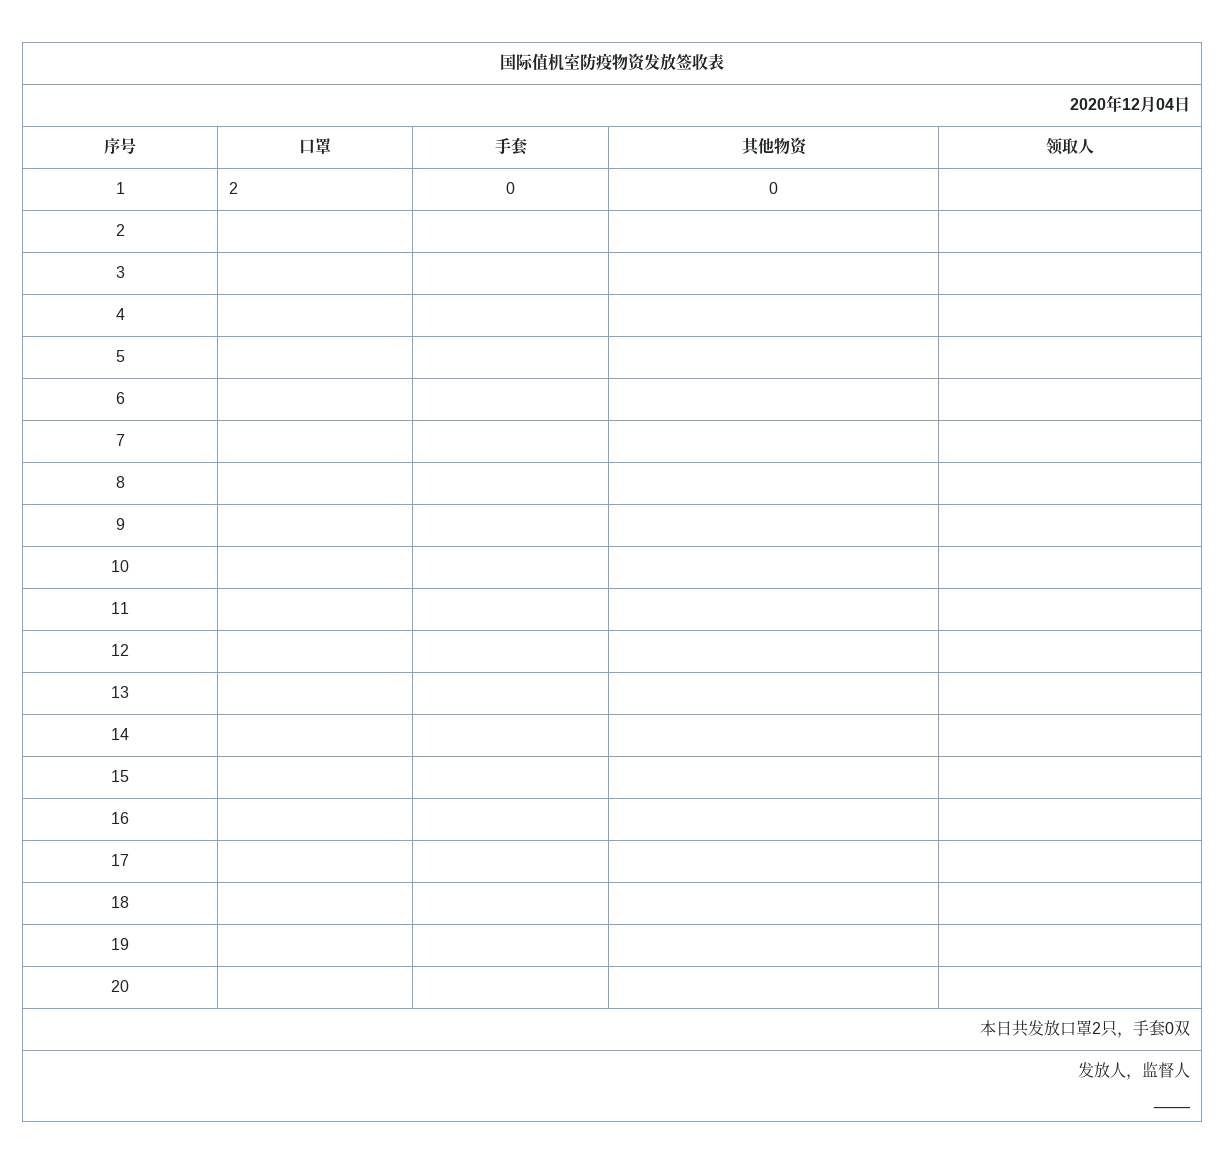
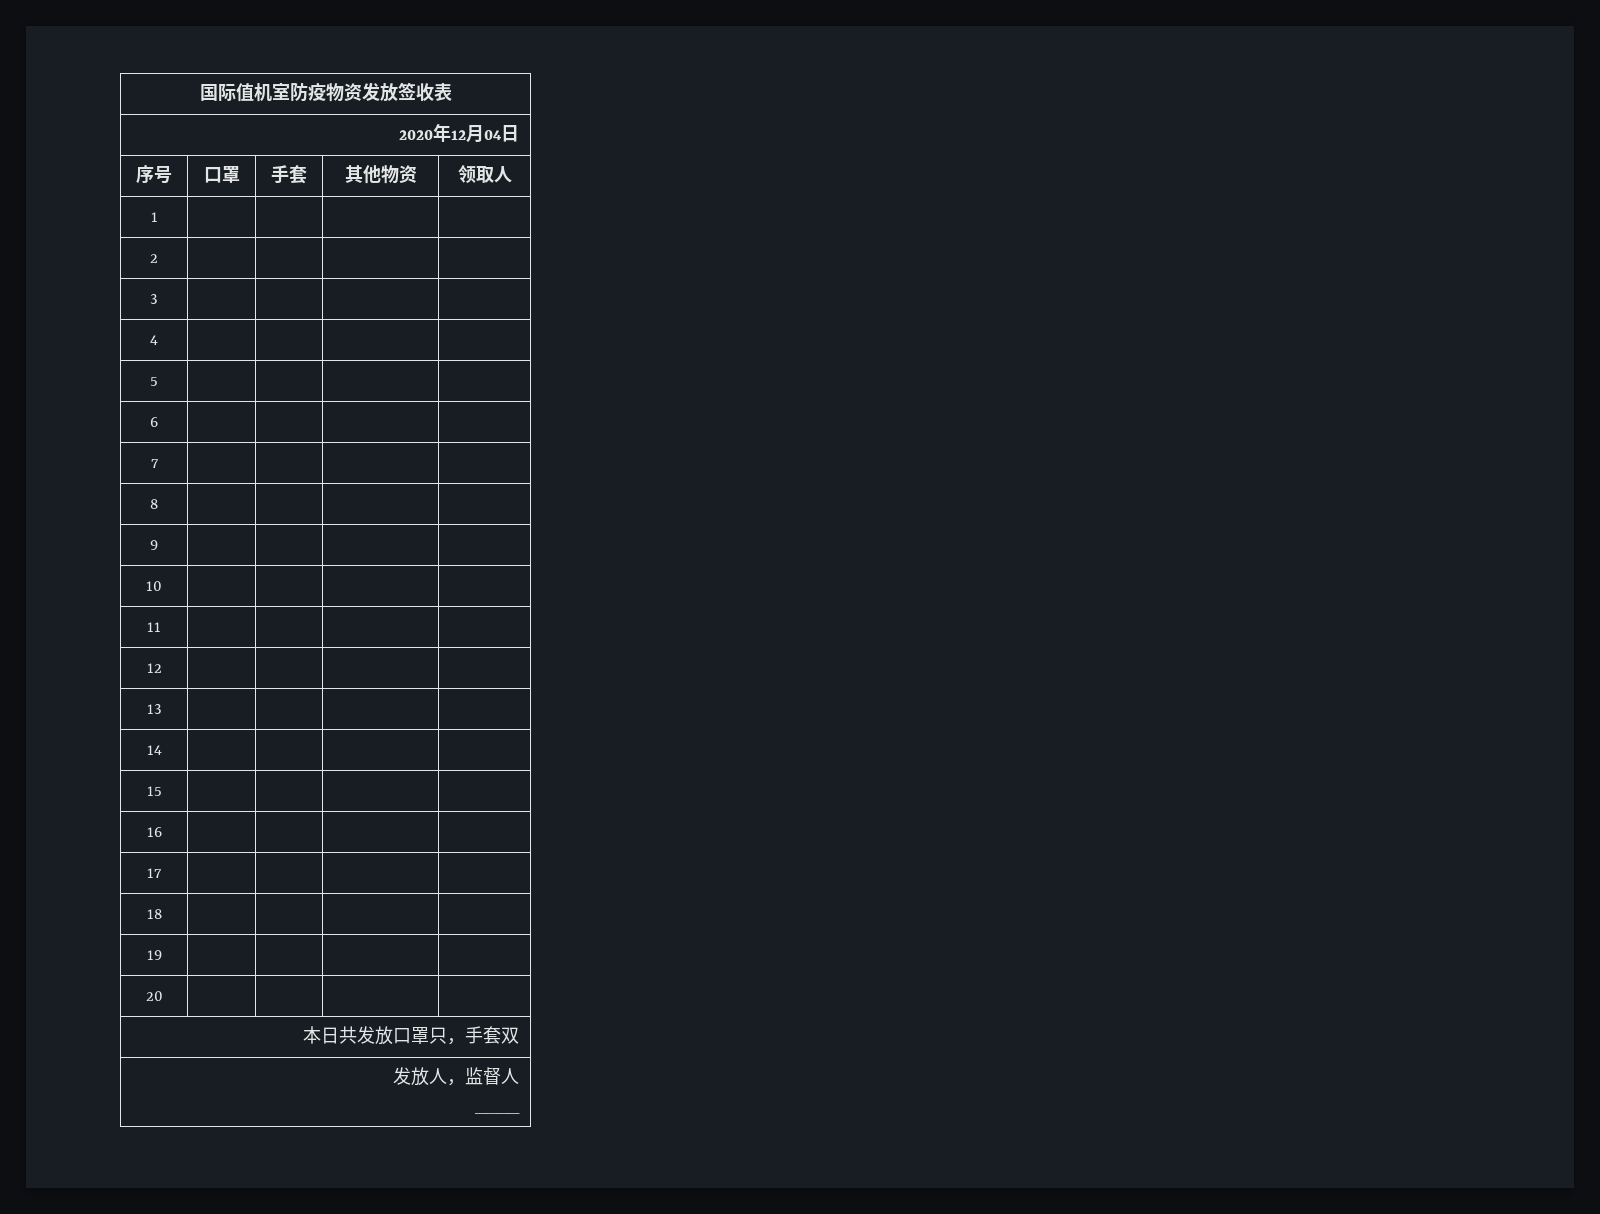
[229,182,239,194] [506,182,515,194] [769,182,778,194] 2 | 0 | 0 -> (158, 217) | |
[1091,1022,1101,1034] 2 -> (429, 1035) none
[1164,1022,1174,1034] 0 -> (501, 1035) none

